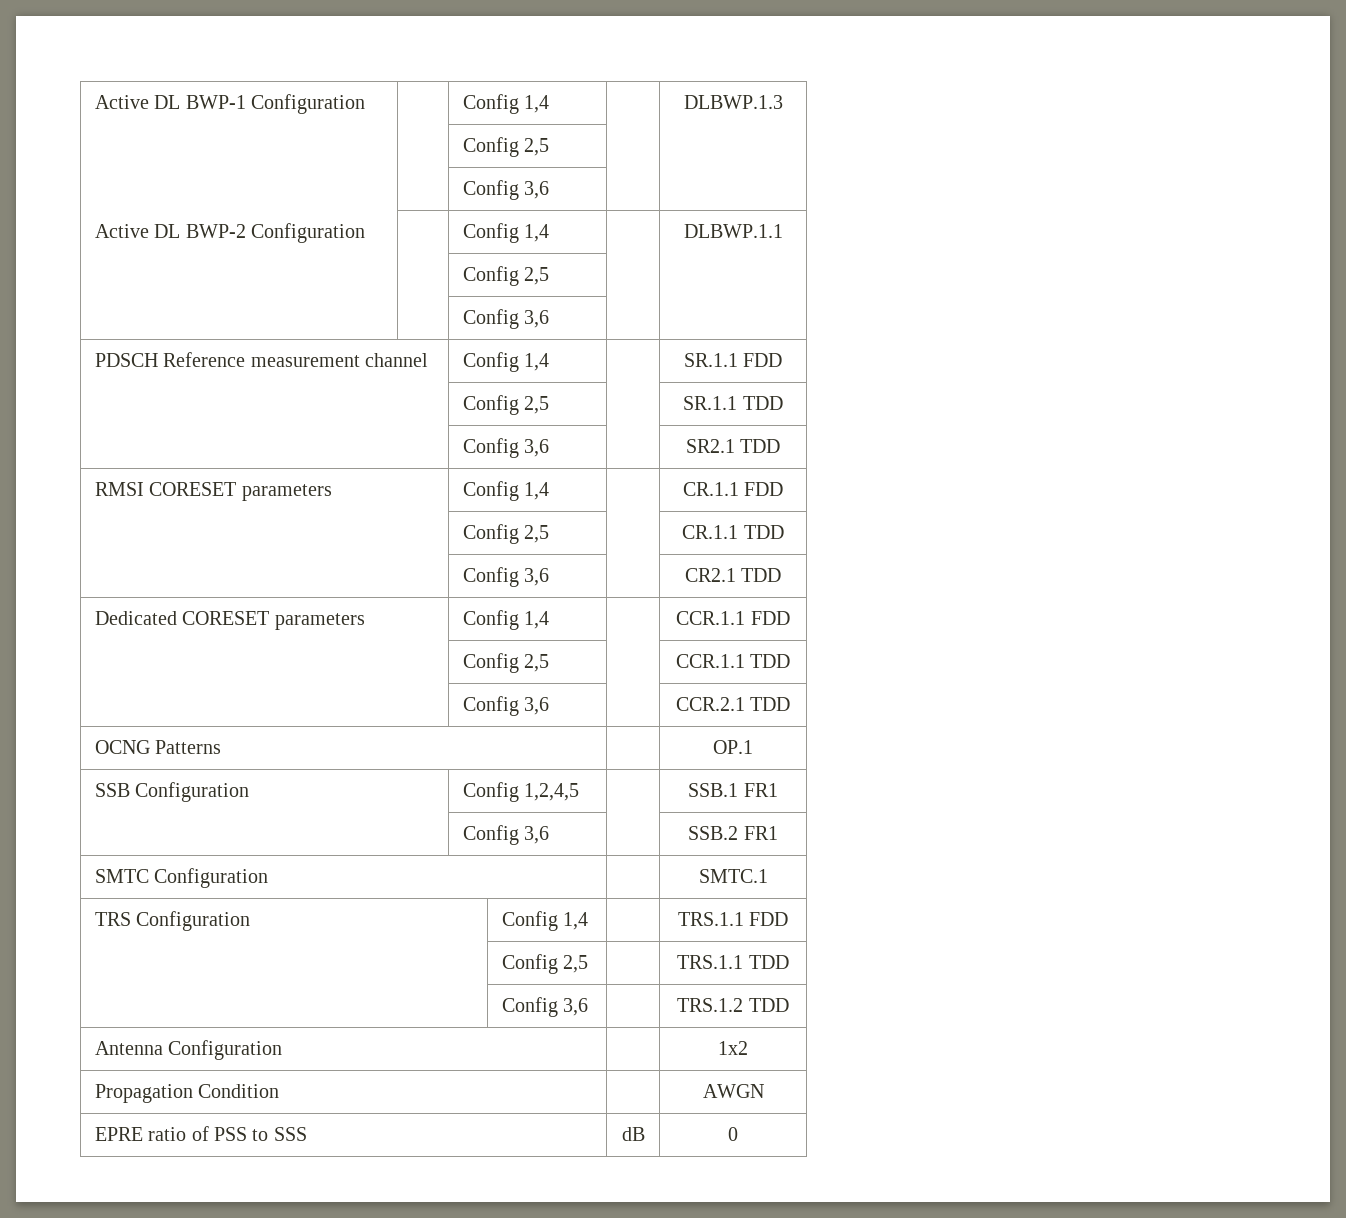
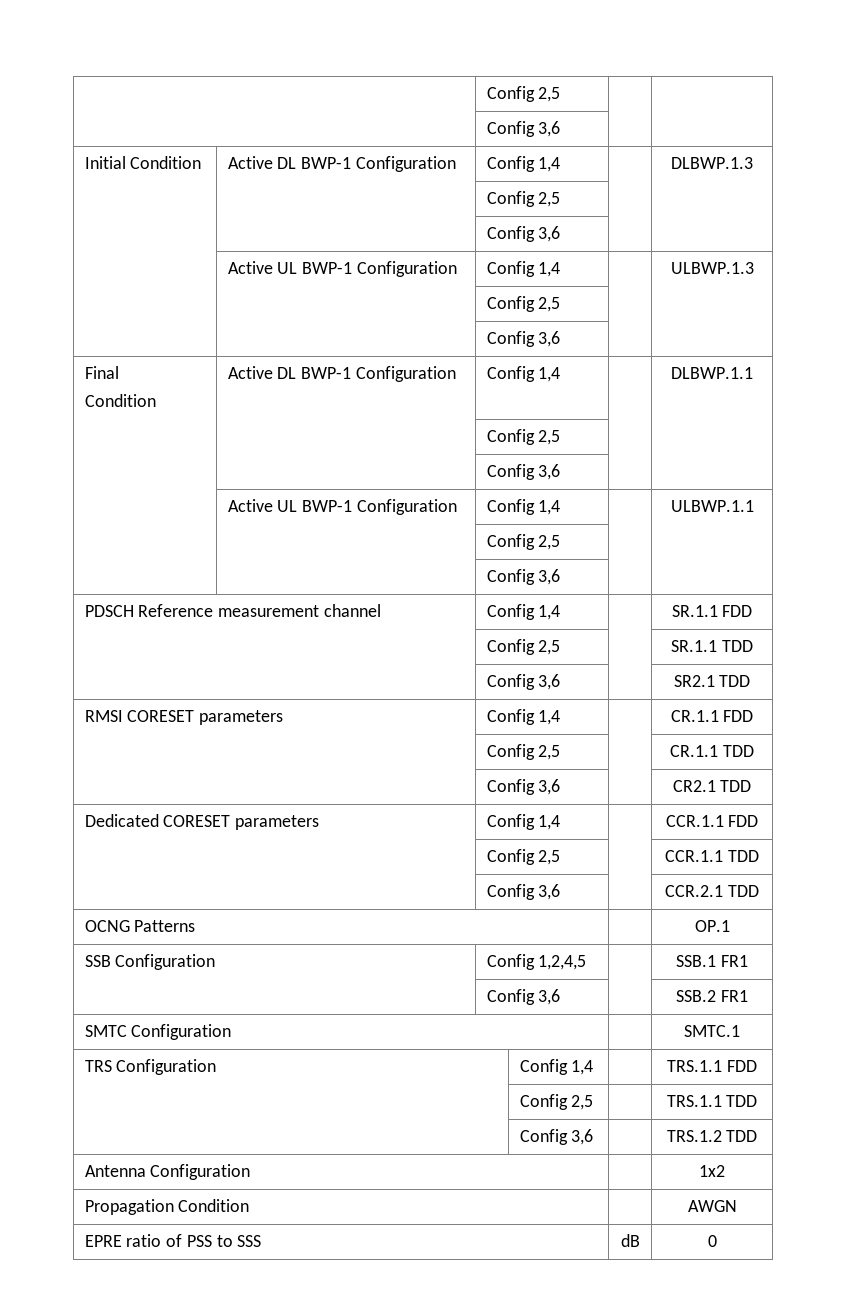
[94,94,365,114] Active DL BWP-1 Configuration | | -> [486,86,561,102] [486,121,561,137] [84,156,202,169] [227,156,456,172] | Config 2,5 | | // | Config 3,6 | | // Initial Condition | Active DL BWP-1 Configuration |
[94,223,365,243] Active DL BWP-2 Configuration | | -> [227,261,457,277] [486,261,561,277] [670,262,754,274] [486,296,561,312] [486,331,561,347] [84,366,119,379] [84,394,156,407] [227,366,456,382] | Active UL BWP-1 Configuration | Config 1,4 | | ULBWP.1.3 // | | Config 2,5 | | // | | Config 3,6 | | // Final // Condition | Active DL BWP-1 Configuration |
(550, 319) none -> [227,499,457,515] [486,499,561,515] [670,500,754,512] [486,534,561,550] [486,569,561,585] // | Active UL BWP-1 Configuration | Config 1,4 | | ULBWP.1.1 // | | Config 2,5 | | // | | Config 3,6 | |

